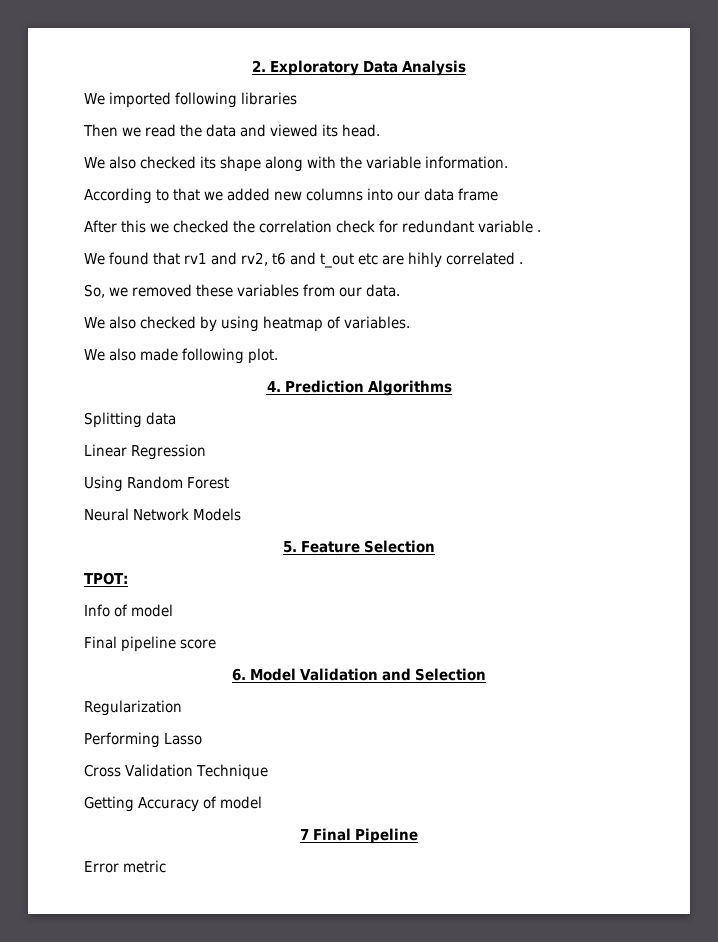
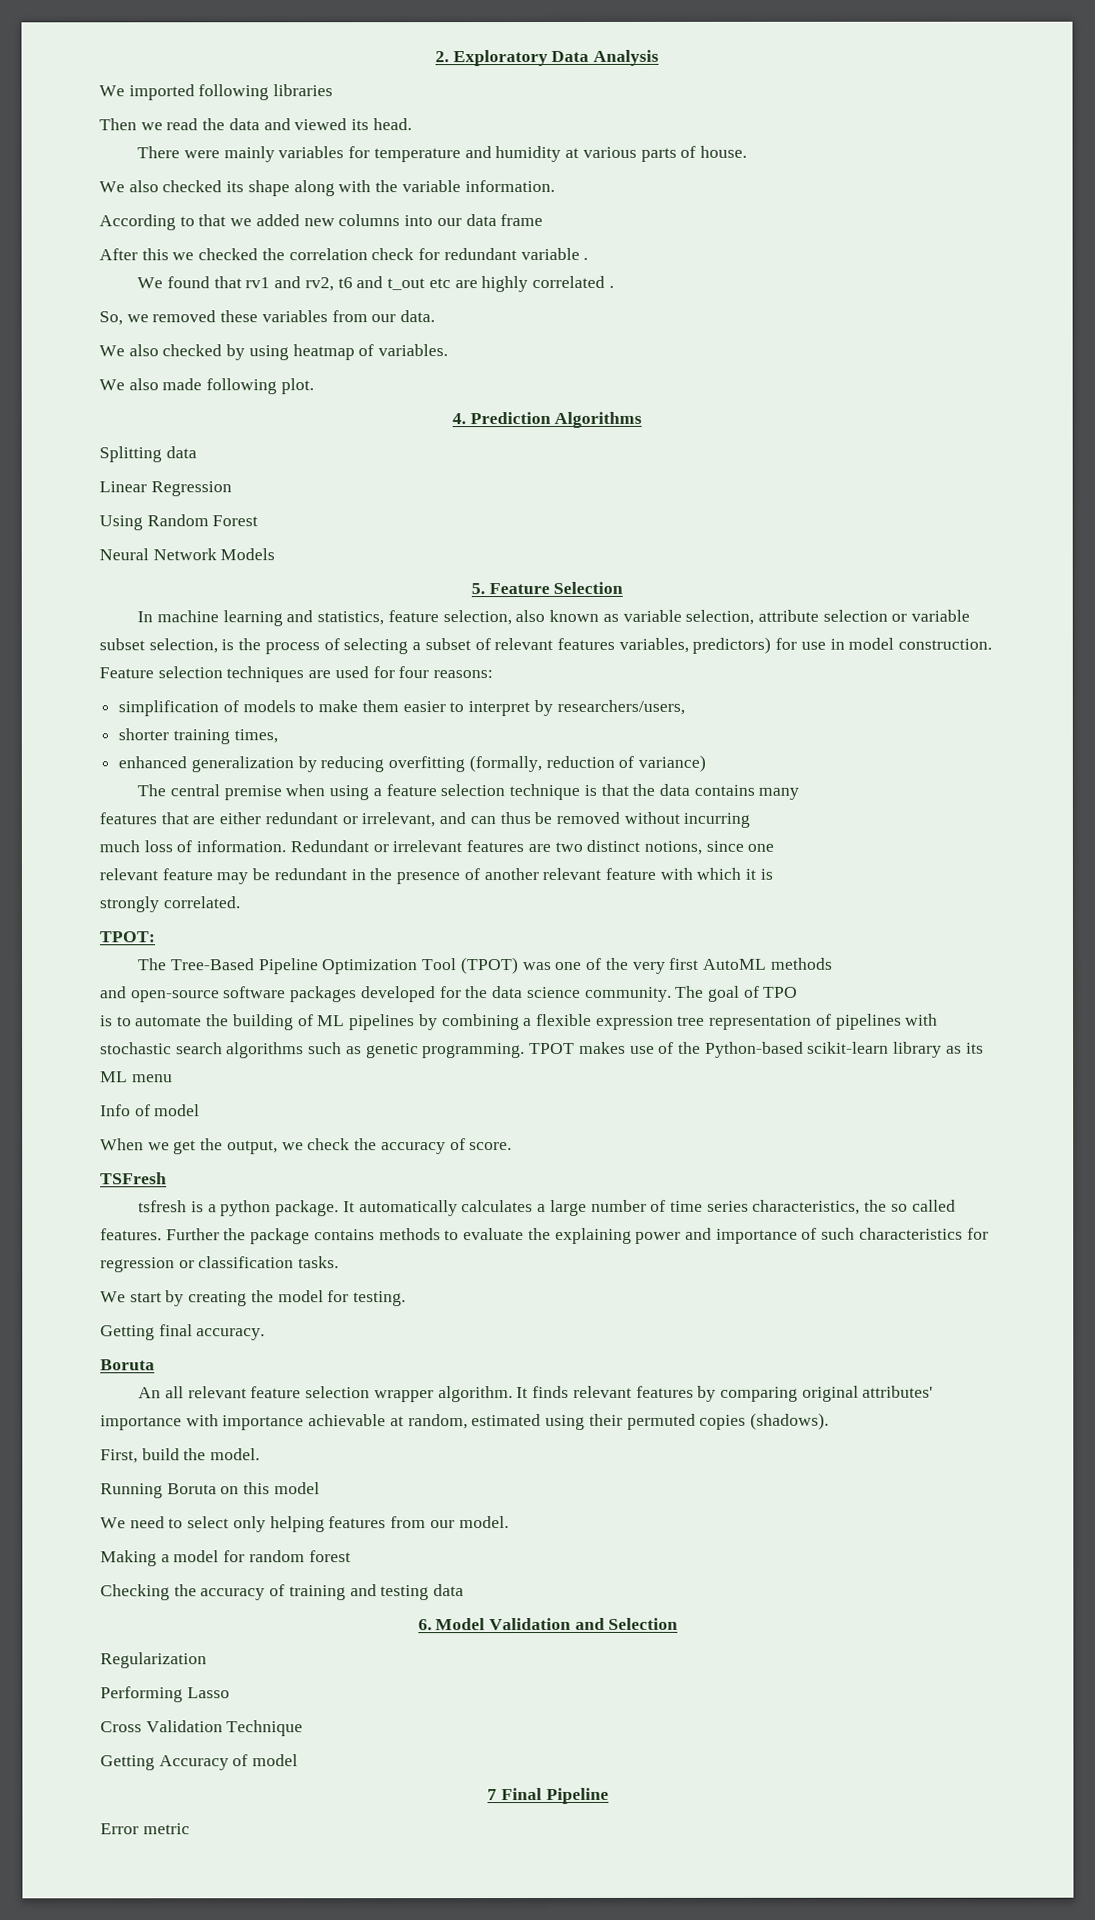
(380, 130) none -> [137,145,747,163] // There were mainly variables for temperature and humidity at various parts of house.
[408,252,442,268] hihly -> [481,276,529,293] highly
[84,572,128,585] [84,604,173,617] [84,636,216,652] TPOT: // Info of model // Final pipeline score -> [137,609,971,627] [99,636,993,655] [99,666,494,683] [118,699,685,717] [118,728,278,745] [118,754,707,773] [137,783,800,801] [99,811,751,828] [99,839,775,855] [99,867,773,885] [99,896,240,913] [99,931,155,943] [137,957,833,975] [100,985,799,1003] [100,1013,939,1031] [100,1041,984,1059] [100,1071,173,1083] [100,1104,201,1117] [100,1138,513,1155] [100,1172,167,1185] [138,1199,956,1217] [100,1227,989,1245] [100,1256,340,1273] [100,1290,407,1307] [100,1324,266,1341] [100,1359,155,1371] [138,1385,934,1403] [100,1412,829,1431] [100,1448,261,1464] [100,1482,320,1499] [100,1516,509,1533] [100,1550,351,1567] [100,1584,465,1601] In machine learning and statistics, feature selection, also known as variable selection, attribute selection or variable subset selection, is the process of selecting a subset of relevant features variables, predictors) for use in model construction. Feature selection techniques are used for four reasons: // simplification of models to make them easier to interpret by researchers/users, // shorter training times, // enhanced generalization by reducing overfitting (formally, reduction of variance) // The central premise when using a feature selection technique is that the data contains many // features that are either redundant or irrelevant, and can thus be removed without incurring // much loss of information. Redundant or irrelevant features are two distinct notions, since one // relevant feature may be redundant in the presence of another relevant feature with which it is // strongly correlated. // TPOT: // The Tree-Based Pipeline Optimization Tool (TPOT) was one of the very first AutoML methods // and open-source software packages developed for the data science community. The goal of TPO // is to automate the building of ML pipelines by combining a flexible expression tree representation of pipelines with stochastic search algorithms such as genetic programming. TPOT makes use of the Python-based scikit-learn library as its ML menu // Info of model // When we get the output, we check the accuracy of score. // TSFresh // tsfresh is a python package. It automatically calculates a large number of time series characteristics, the so called features. Further the package contains methods to evaluate the explaining power and importance of such characteristics for regression or classification tasks. // We start by creating the model for testing. // Getting final accuracy. // Boruta // An all relevant feature selection wrapper algorithm. It finds relevant features by comparing original attributes' importance with importance achievable at random, estimated using their permuted copies (shadows). // First, build the model. // Running Boruta on this model // We need to select only helping features from our model. // Making a model for random forest // Checking the accuracy of training and testing data

